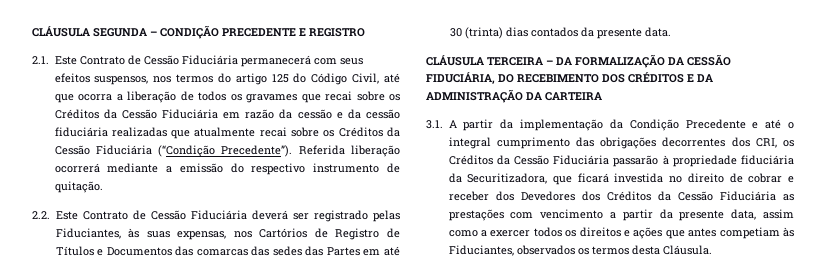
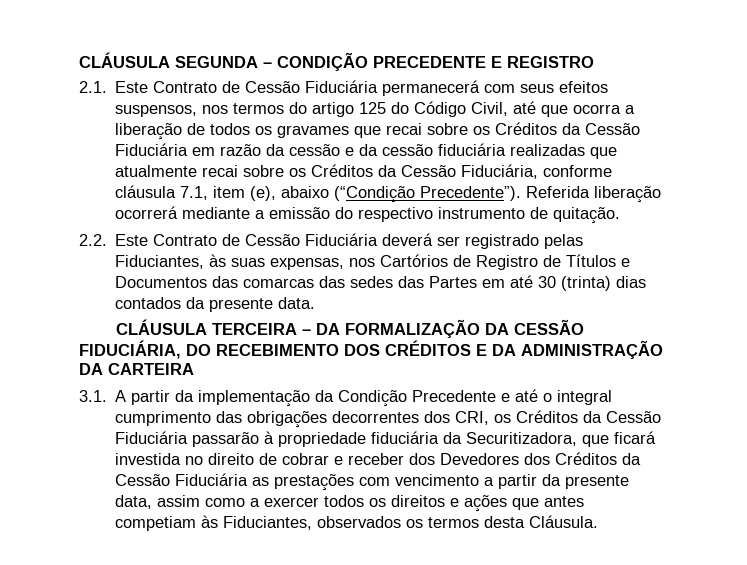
[95,145,152,155] Fiduciária -> [461,164,613,179] [115,185,330,201] Fiduciária, conforme cláusula 7.1, item (e), abaixo

